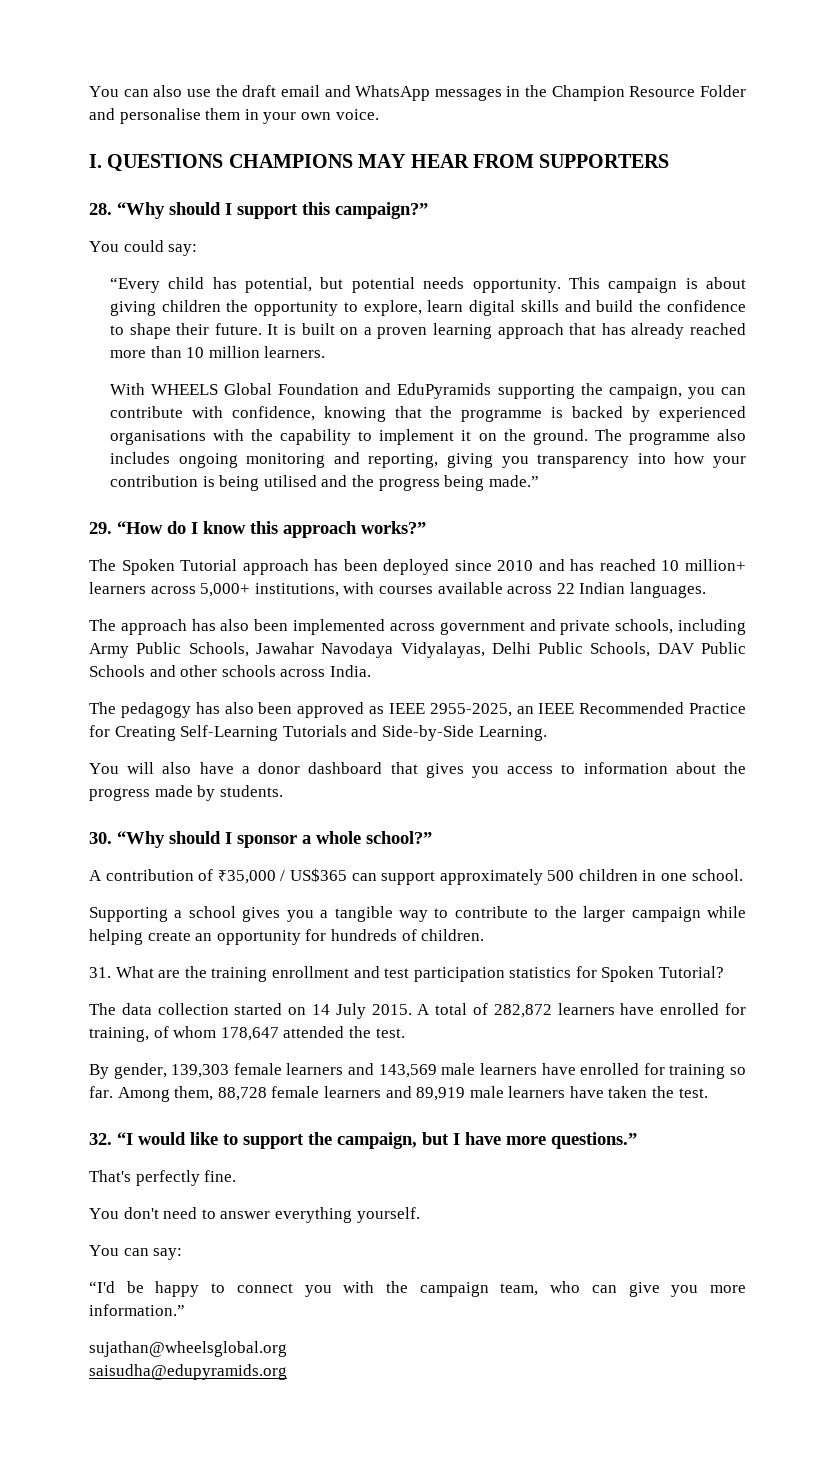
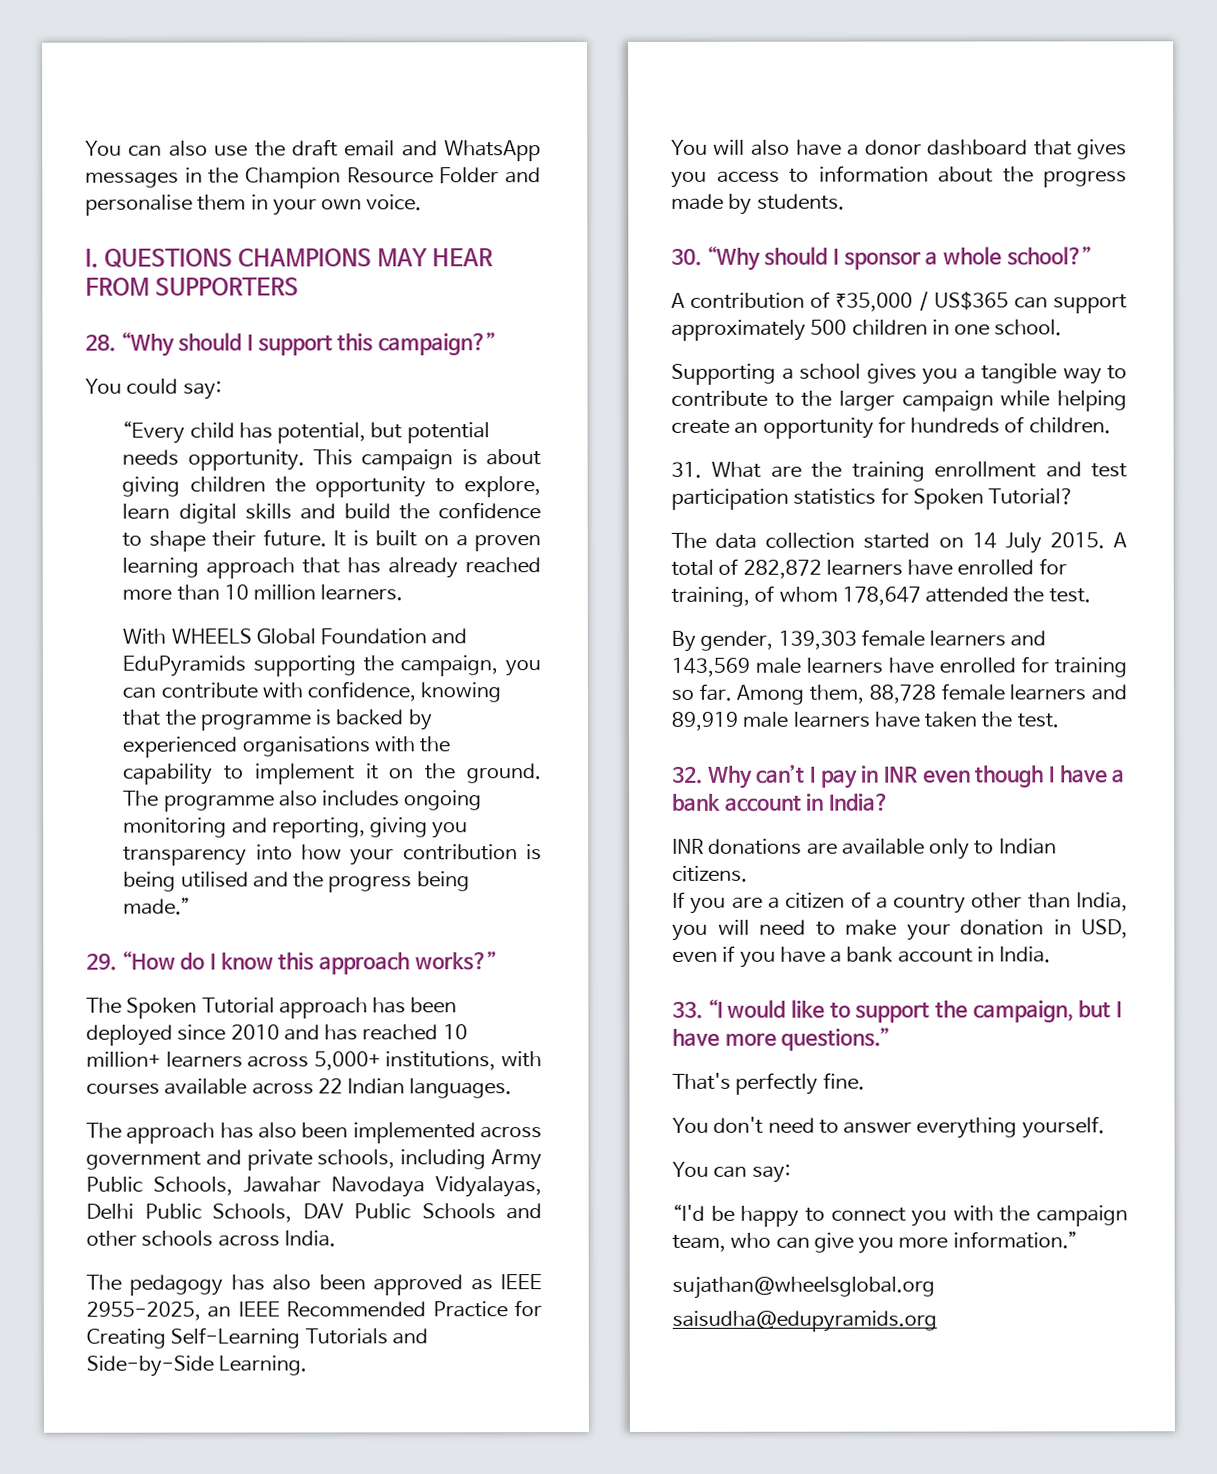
(112, 1139) none -> [707,764,1126,789] [672,793,890,812] [672,838,1057,860] [672,865,748,882] [672,891,1128,914] [672,919,1128,941] [672,945,1052,968] [672,1001,703,1019] Why can’t I pay in INR even though I have a bank account in India? // INR donations are available only to Indian citizens. // If you are a citizen of a country other than India, you will need to make your donation in USD, even if you have a bank account in India. // 33.

